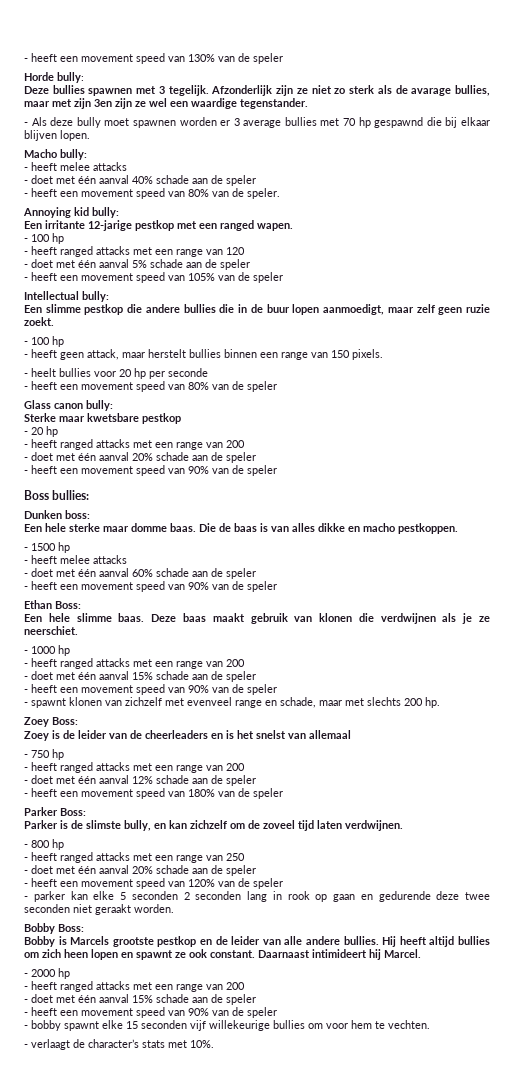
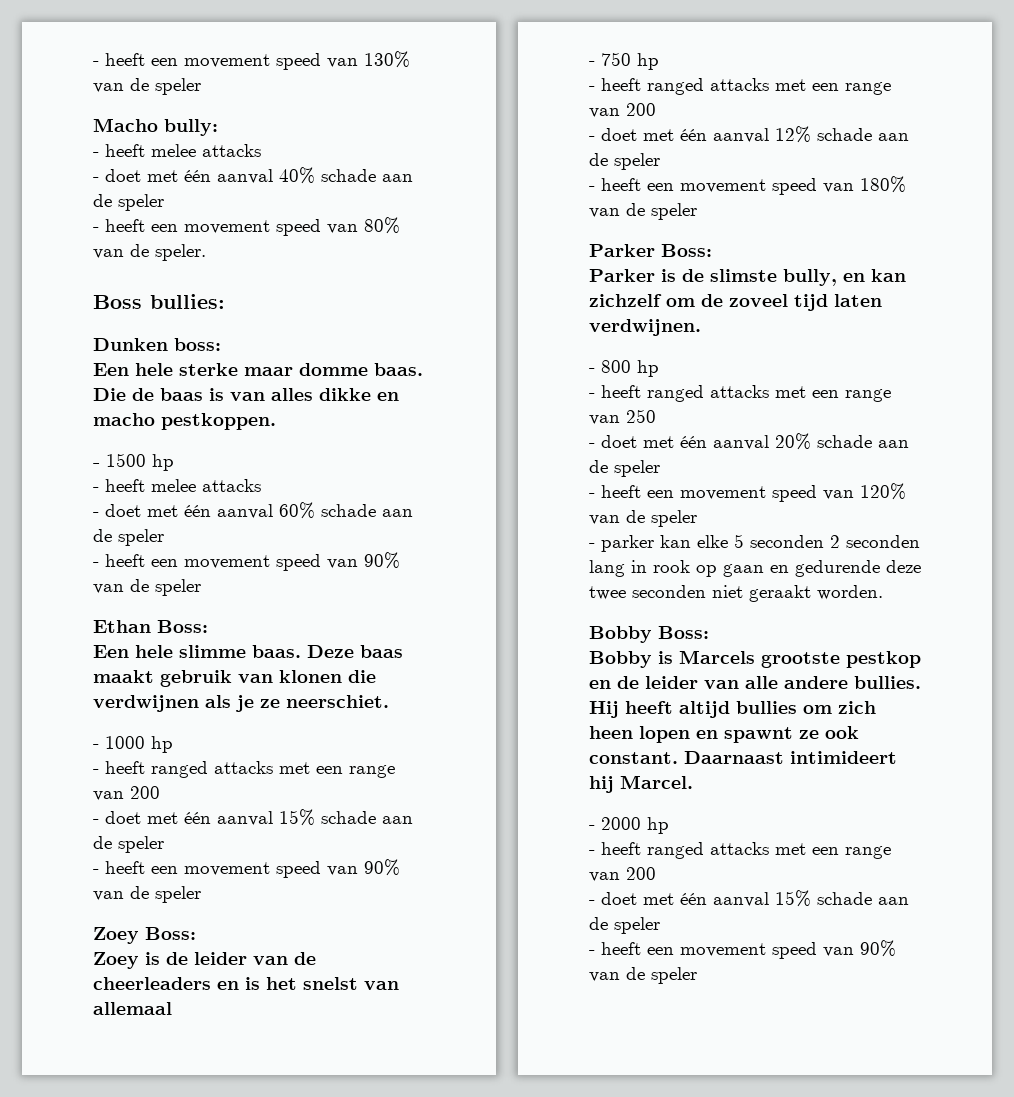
[24,72,84,83] [24,85,491,96] [24,98,308,109] [24,117,490,128] [24,130,90,141] // Horde bully: // Deze bullies spawnen met 3 tegelijk. Afzonderlijk zijn ze niet zo sterk als de avarage bullies, maar met zijn 3en zijn ze wel een waardige tegenstander. // - Als deze bully moet spawnen worden er 3 average bullies met 70 hp gespawnd die bij elkaar blijven lopen. -> (201, 86) none
[23,207,119,218] [24,220,293,231] [24,233,64,244] [24,246,245,257] [24,259,250,270] [24,272,283,283] [24,291,109,302] [24,304,490,315] [24,317,54,326] [24,336,64,347] [24,349,383,360] [24,368,208,379] [24,381,277,392] [24,400,113,411] [24,413,181,424] [24,426,58,437] [24,439,245,450] [24,452,256,463] [24,465,277,476] // Annoying kid bully: // Een irritante 12-jarige pestkop met een ranged wapen. // - 100 hp // - heeft ranged attacks met een range van 120 // - doet met één aanval 5% schade aan de speler // - heeft een movement speed van 105% van de speler // Intellectual bully: // Een slimme pestkop die andere bullies die in de buur lopen aanmoedigt, maar zelf geen ruzie zoekt. // - 100 hp // - heeft geen attack, maar herstelt bullies binnen een range van 150 pixels. // - heelt bullies voor 20 hp per seconde // - heeft een movement speed van 80% van de speler // Glass canon bully: // Sterke maar kwetsbare pestkop // - 20 hp // - heeft ranged attacks met een range van 200 // - doet met één aanval 20% schade aan de speler // - heeft een movement speed van 90% van de speler -> (206, 252) none
[24,697,440,708] // - spawnt klonen van zichzelf met evenveel range en schade, maar met slechts 200 hp. -> (201, 894) none
[24,1020,430,1031] [24,1039,214,1050] // - bobby spawnt elke 15 seconden vijf willekeurige bullies om voor hem te vechten. // - verlaagt de character’s stats met 10%. -> (697, 975) none

